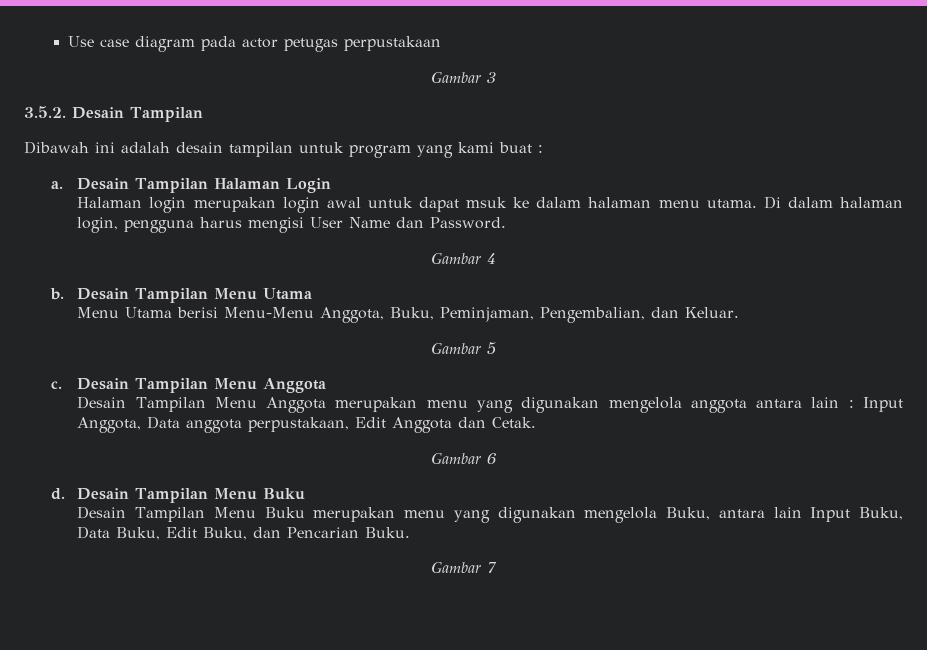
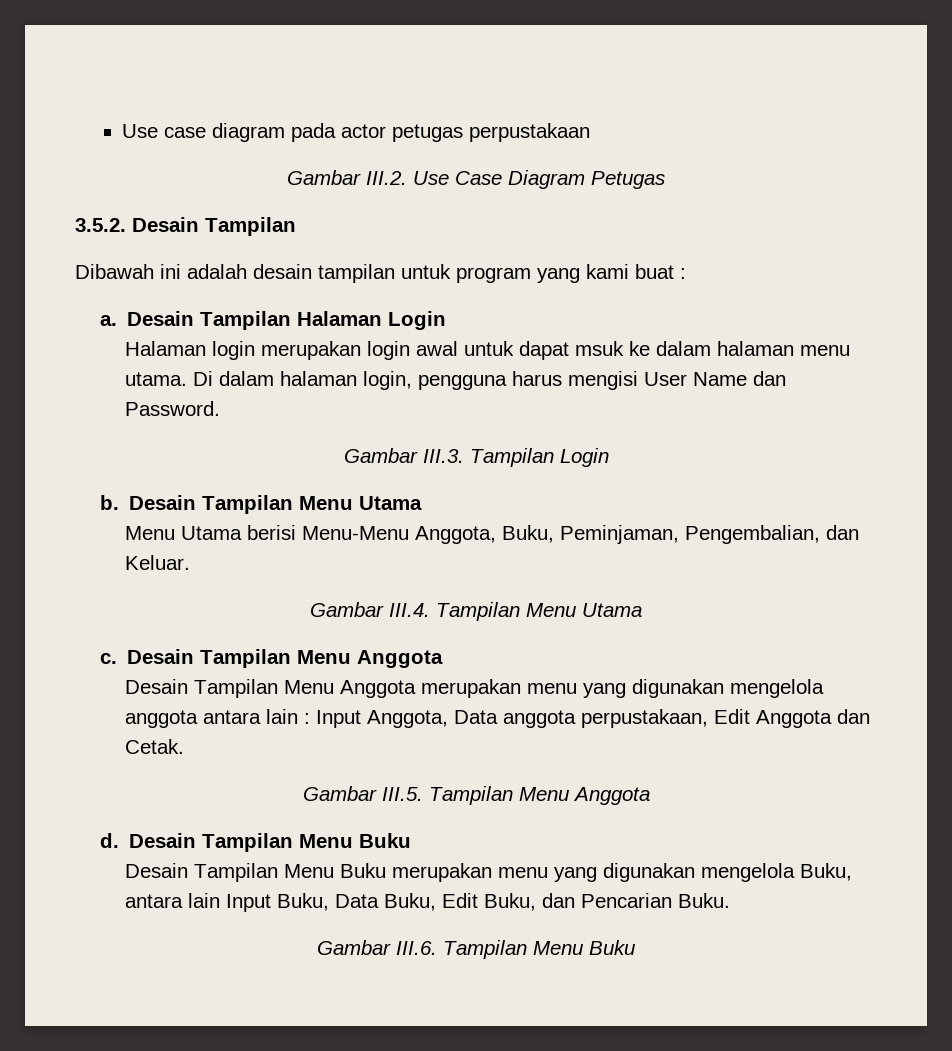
[487,72,496,83] 3 -> [366,170,665,189] III.2. Use Case Diagram Petugas
[487,253,496,264] 4 -> [422,448,609,467] III.3. Tampilan Login
[487,342,496,355] 5 -> [389,602,642,621] III.4. Tampilan Menu Utama
[487,453,497,464] 6 -> [381,786,650,805] III.5. Tampilan Menu Anggota
[487,562,497,573] 7 -> [396,940,635,959] III.6. Tampilan Menu Buku

